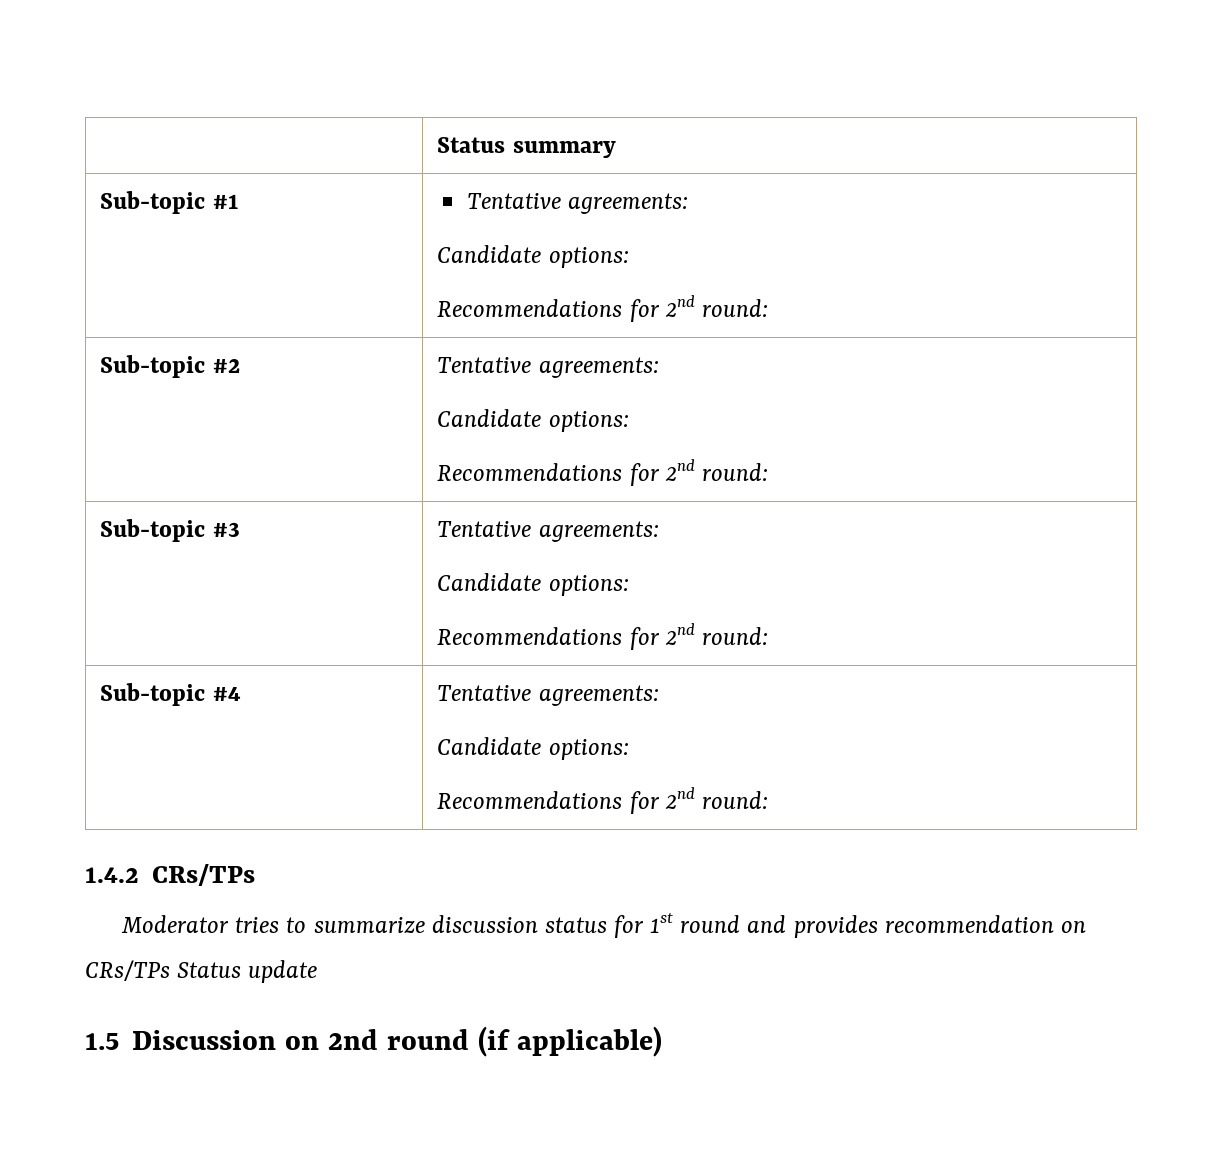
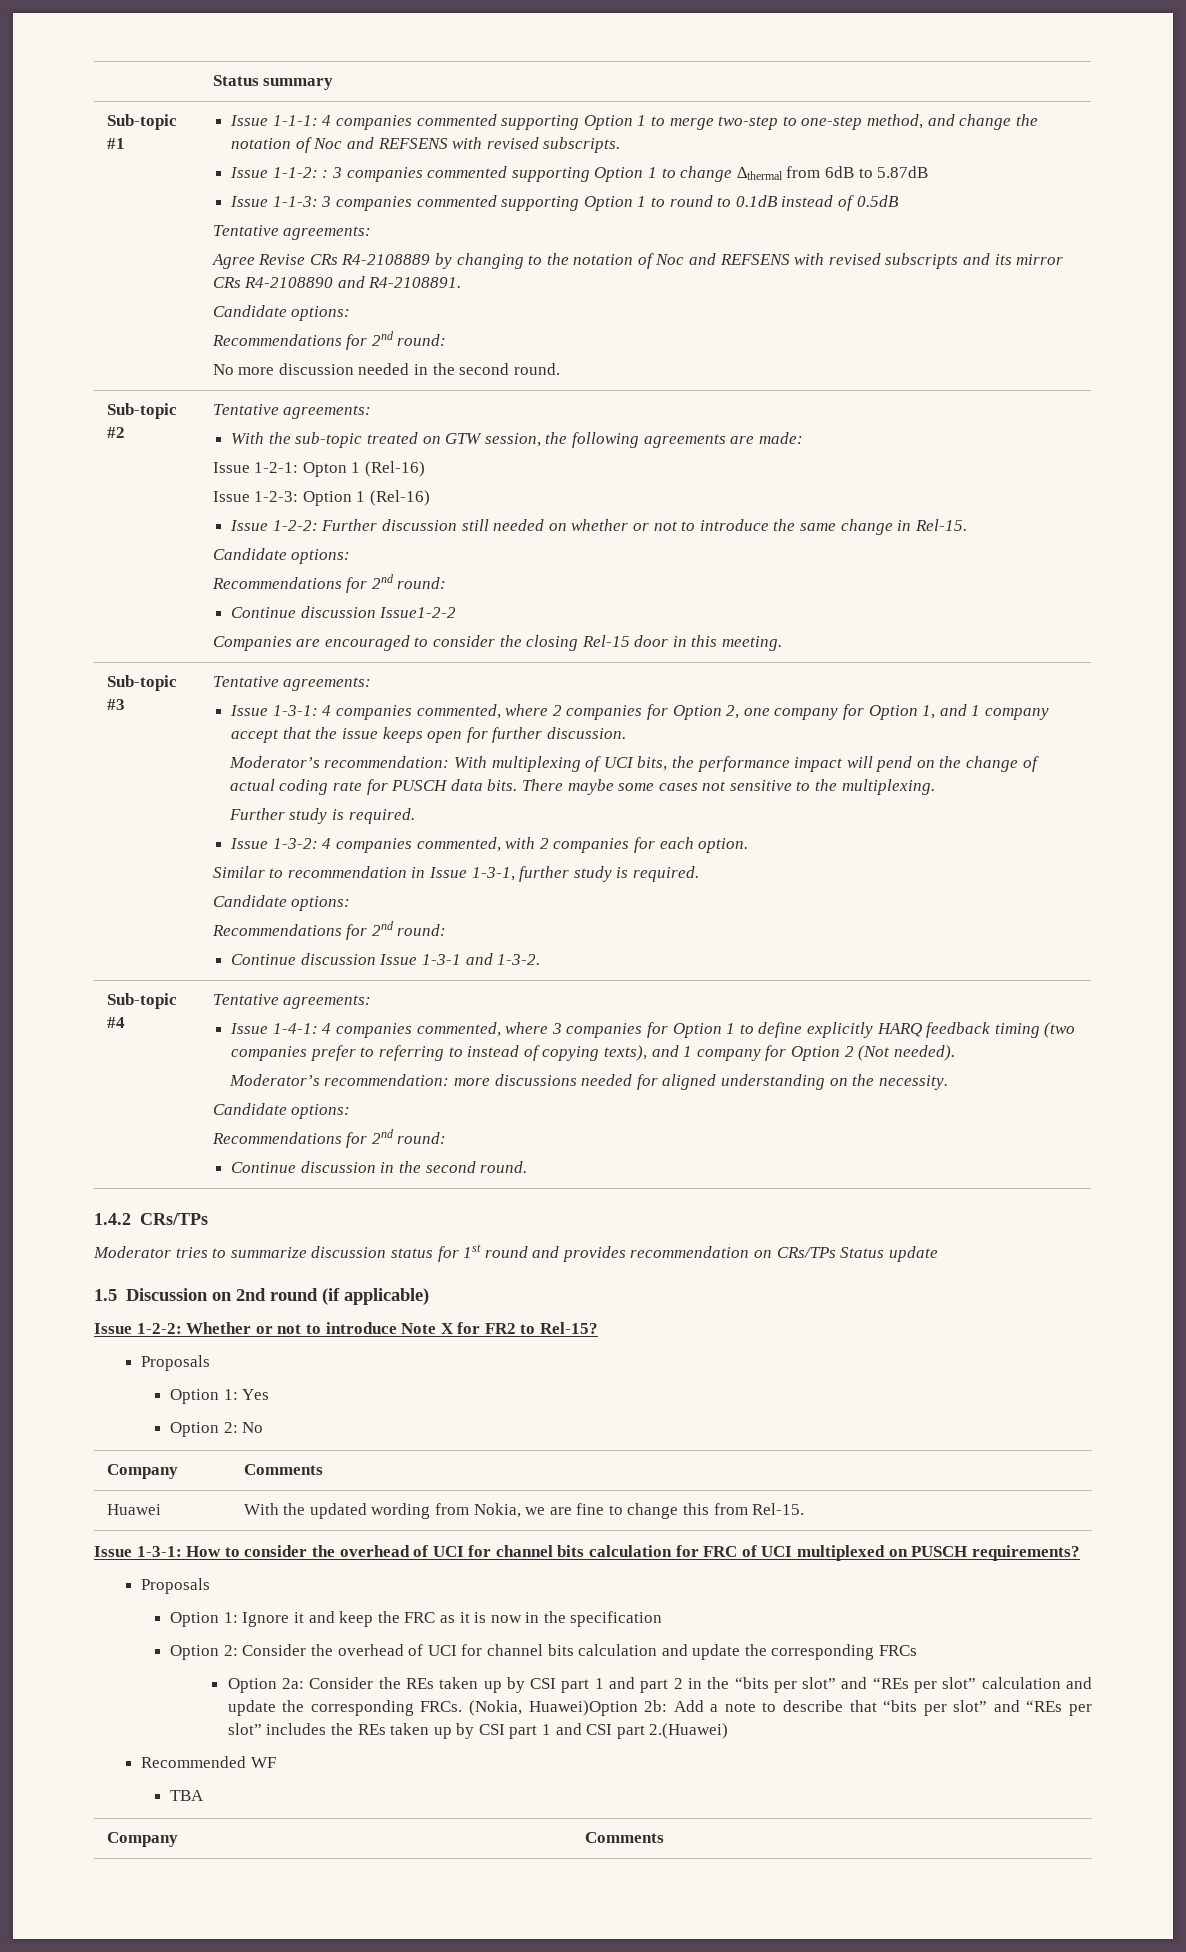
[466,193,688,214] [437,245,629,268] [437,295,768,322] [100,355,240,378] [437,357,659,378] [437,409,629,432] [437,459,768,486] [100,519,240,542] [437,521,659,542] [437,573,629,596] [437,623,768,650] [100,683,241,706] [437,685,659,706] [437,737,629,760] [437,787,768,814] Tentative agreements: // Candidate options: // Recommendations for 2nd round: // Sub-topic #2 | Tentative agreements: // Candidate options: // Recommendations for 2nd round: // Sub-topic #3 | Tentative agreements: // Candidate options: // Recommendations for 2nd round: // Sub-topic #4 | Tentative agreements: // Candidate options: // Recommendations for 2nd round: -> [230,114,1038,130] [231,137,621,153] [230,166,929,182] [230,195,899,211] [212,225,372,240] [211,253,1064,269] [212,276,462,288] [212,305,351,321] [211,331,447,350] [212,363,560,375] [106,403,177,419] [106,427,125,438] [212,404,372,419] [231,432,803,448] [212,461,425,477] [212,490,430,506] [230,519,967,535] [212,548,351,564] [211,574,447,593] [231,606,457,618] [212,635,783,651] [106,675,177,691] [106,699,125,710] [212,676,372,691] [230,704,1049,720] [231,727,626,743] [228,756,1039,772] [229,779,935,795] [228,808,415,824] [230,837,749,853] [212,866,699,882] [212,895,351,911] [211,921,447,940] [231,953,541,965] [106,993,177,1009] [106,1017,125,1028] [212,994,372,1009] [230,1022,1076,1038] [231,1045,955,1061] [228,1074,948,1090] [212,1103,351,1119] [211,1129,447,1148] [231,1161,528,1173] Issue 1-1-1: 4 companies commented supporting Option 1 to merge two-step to one-step method, and change the notation of Noc and REFSENS with revised subscripts. // Issue 1-1-2: : 3 companies commented supporting Option 1 to change ∆thermal from 6dB to 5.87dB // Issue 1-1-3: 3 companies commented supporting Option 1 to round to 0.1dB instead of 0.5dB // Tentative agreements: // Agree Revise CRs R4-2108889 by changing to the notation of Noc and REFSENS with revised subscripts and its mirror CRs R4-2108890 and R4-2108891. // Candidate options: // Recommendations for 2nd round: // No more discussion needed in the second round. // Sub-topic #2 | Tentative agreements: // With the sub-topic treated on GTW session, the following agreements are made: // Issue 1-2-1: Opton 1 (Rel-16) // Issue 1-2-3: Option 1 (Rel-16) // Issue 1-2-2: Further discussion still needed on whether or not to introduce the same change in Rel-15. // Candidate options: // Recommendations for 2nd round: // Continue discussion Issue1-2-2 // Companies are encouraged to consider the closing Rel-15 door in this meeting. // Sub-topic #3 | Tentative agreements: // Issue 1-3-1: 4 companies commented, where 2 companies for Option 2, one company for Option 1, and 1 company accept that the issue keeps open for further discussion. // Moderator’s recommendation: With multiplexing of UCI bits, the performance impact will pend on the change of actual coding rate for PUSCH data bits. There maybe some cases not sensitive to the multiplexing. // Further study is required. // Issue 1-3-2: 4 companies commented, with 2 companies for each option. // Similar to recommendation in Issue 1-3-1, further study is required. // Candidate options: // Recommendations for 2nd round: // Continue discussion Issue 1-3-1 and 1-3-2. // Sub-topic #4 | Tentative agreements: // Issue 1-4-1: 4 companies commented, where 3 companies for Option 1 to define explicitly HARQ feedback timing (two companies prefer to referring to instead of copying texts), and 1 company for Option 2 (Not needed). // Moderator’s recommendation: more discussions needed for aligned understanding on the necessity. // Candidate options: // Recommendations for 2nd round: // Continue discussion in the second round.
(662, 1041) none -> [94,1322,599,1334] [141,1355,211,1371] [170,1389,270,1404] [170,1422,264,1437] [106,1464,178,1479] [243,1464,323,1475] [106,1504,161,1515] [243,1503,805,1519] [94,1545,1080,1561] [141,1578,211,1594] [170,1611,663,1627] [170,1644,918,1660] [227,1677,1092,1693] [227,1700,1093,1716] [227,1723,729,1739] [141,1756,277,1768] [170,1790,205,1801] [106,1832,178,1847] [584,1832,664,1843] // Issue 1-2-2: Whether or not to introduce Note X for FR2 to Rel-15? // Proposals // Option 1: Yes // Option 2: No // Company | Comments // Huawei | With the updated wording from Nokia, we are fine to change this from Rel-15. // Issue 1-3-1: How to consider the overhead of UCI for channel bits calculation for FRC of UCI multiplexed on PUSCH requirements? // Proposals // Option 1: Ignore it and keep the FRC as it is now in the specification // Option 2: Consider the overhead of UCI for channel bits calculation and update the corresponding FRCs // Option 2a: Consider the REs taken up by CSI part 1 and part 2 in the “bits per slot” and “REs per slot” calculation and update the corresponding FRCs. (Nokia, Huawei)Option 2b: Add a note to describe that “bits per slot” and “REs per slot” includes the REs taken up by CSI part 1 and CSI part 2.(Huawei) // Recommended WF // TBA // Company | Comments

